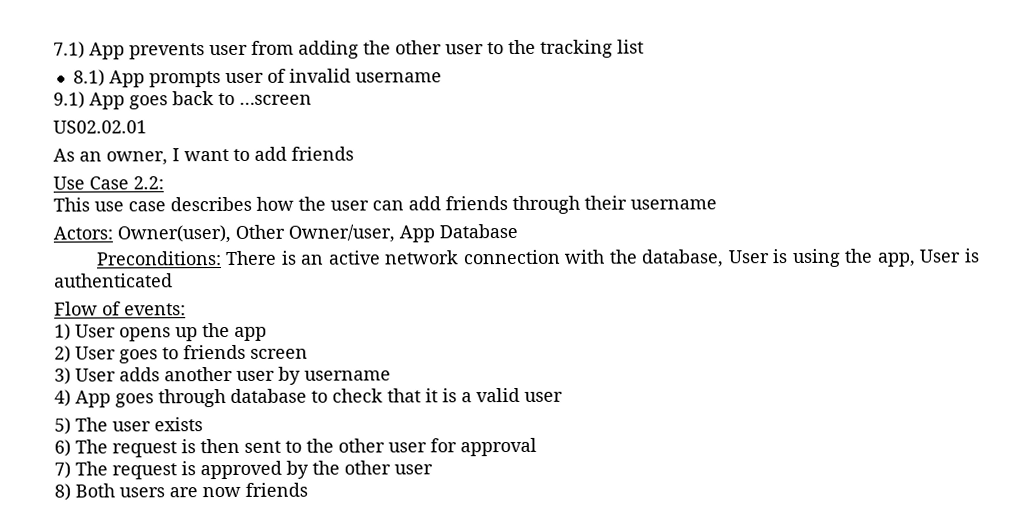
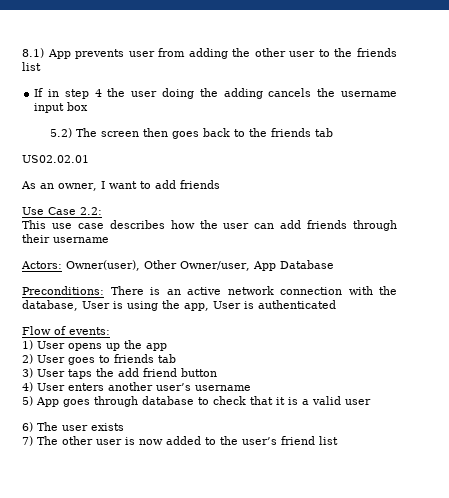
[53,41,85,59] 7.1) -> [22,48,44,58] 8.1)
[540,39,613,58] tracking -> [357,48,397,57] friends
[72,68,442,88] [53,91,312,110] 8.1) App prompts user of invalid username // 9.1) App goes back to …screen -> [34,88,397,99] [34,102,89,113] [49,128,333,139] If in step 4 the user doing the adding cancels the username input box // 5.2) The screen then goes back to the friends tab
[250,348,308,359] screen -> [158,354,176,363] tab
[119,366,391,385] [54,389,71,407] adds another user by username // 4) -> [68,368,217,379] [22,382,251,392] [22,396,33,406] taps the add friend button // 4) User enters another user’s username // 5)
[54,417,71,435] 5) -> [22,422,33,432] 6)
[54,437,537,458] [54,460,433,480] [54,482,308,501] 6) The request is then sent to the other user for approval // 7) The request is approved by the other user // 8) Both users are now friends -> [22,436,338,446] 7) The other user is now added to the user’s friend list

